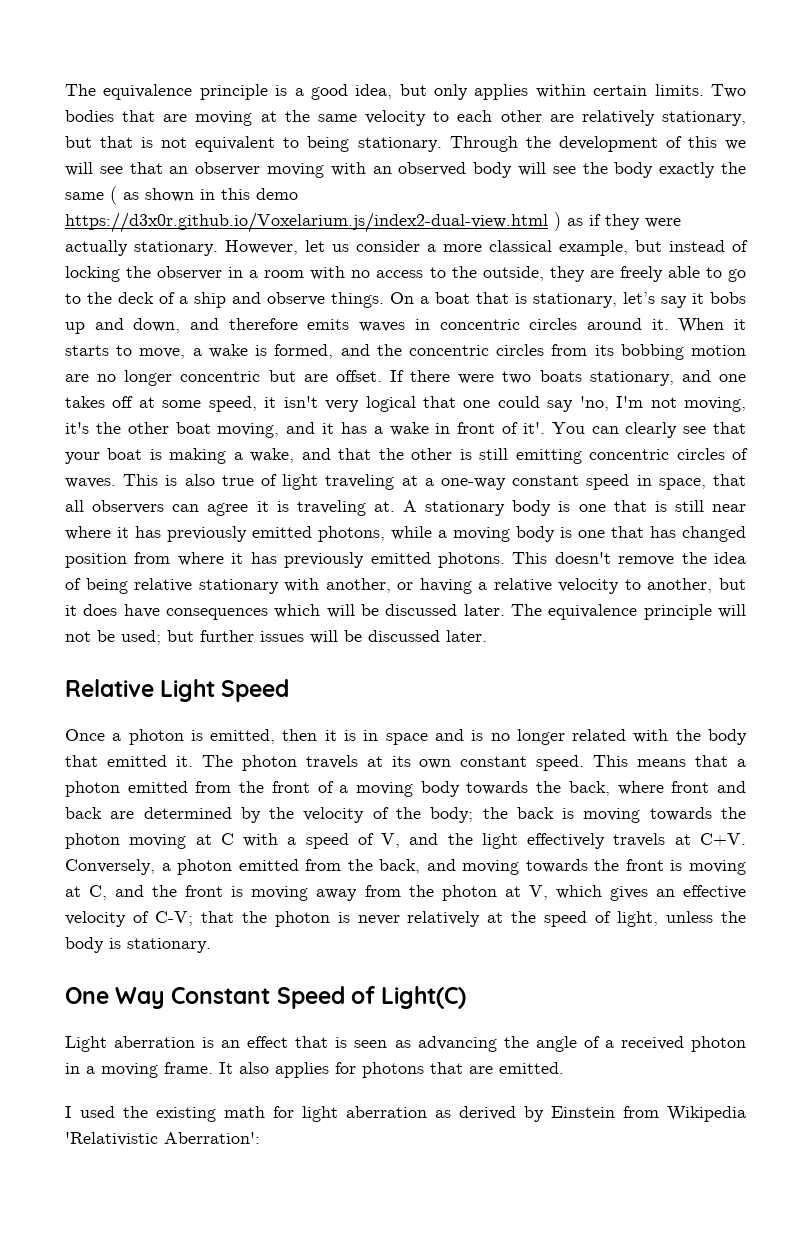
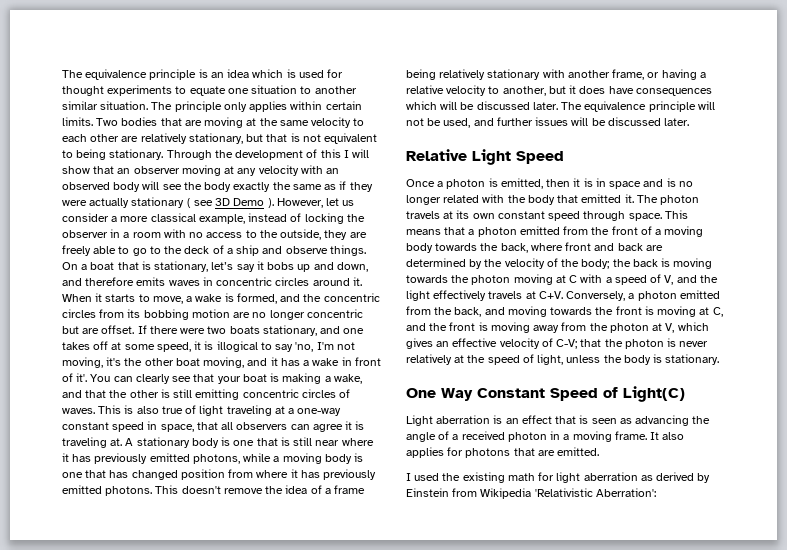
[294,84,427,100] a good idea, but -> [210,69,344,78] [62,85,357,96] [62,101,222,112] an idea which is used for thought experiments to equate one situation to another similar situation. The principle
[725,140,747,150] [65,162,123,176] we will see -> [343,149,370,158] [62,166,90,174] I will show
(324, 170) none -> [224,165,299,176] at any velocity
[110,186,298,205] [65,212,561,233] ( as shown in this demo https://d3x0r.github.io/Voxelarium.js/index2-dual-view.html ) -> (322, 187) none
[134,241,218,256] stationary. -> [131,197,274,208] stationary ( see 3D Demo ).
[635,240,662,252] but -> (245, 219) none
[283,396,540,412] isn't very logical that one could -> [204,341,272,352] is illogical to
[85,578,391,594] being relative stationary with another, -> [324,485,366,494] [406,69,645,80] a frame being relatively stationary with another frame,
[121,630,194,645] used; but -> [443,118,494,128] used, and
[536,755,585,771] speed. -> [548,211,662,221] speed through space.

